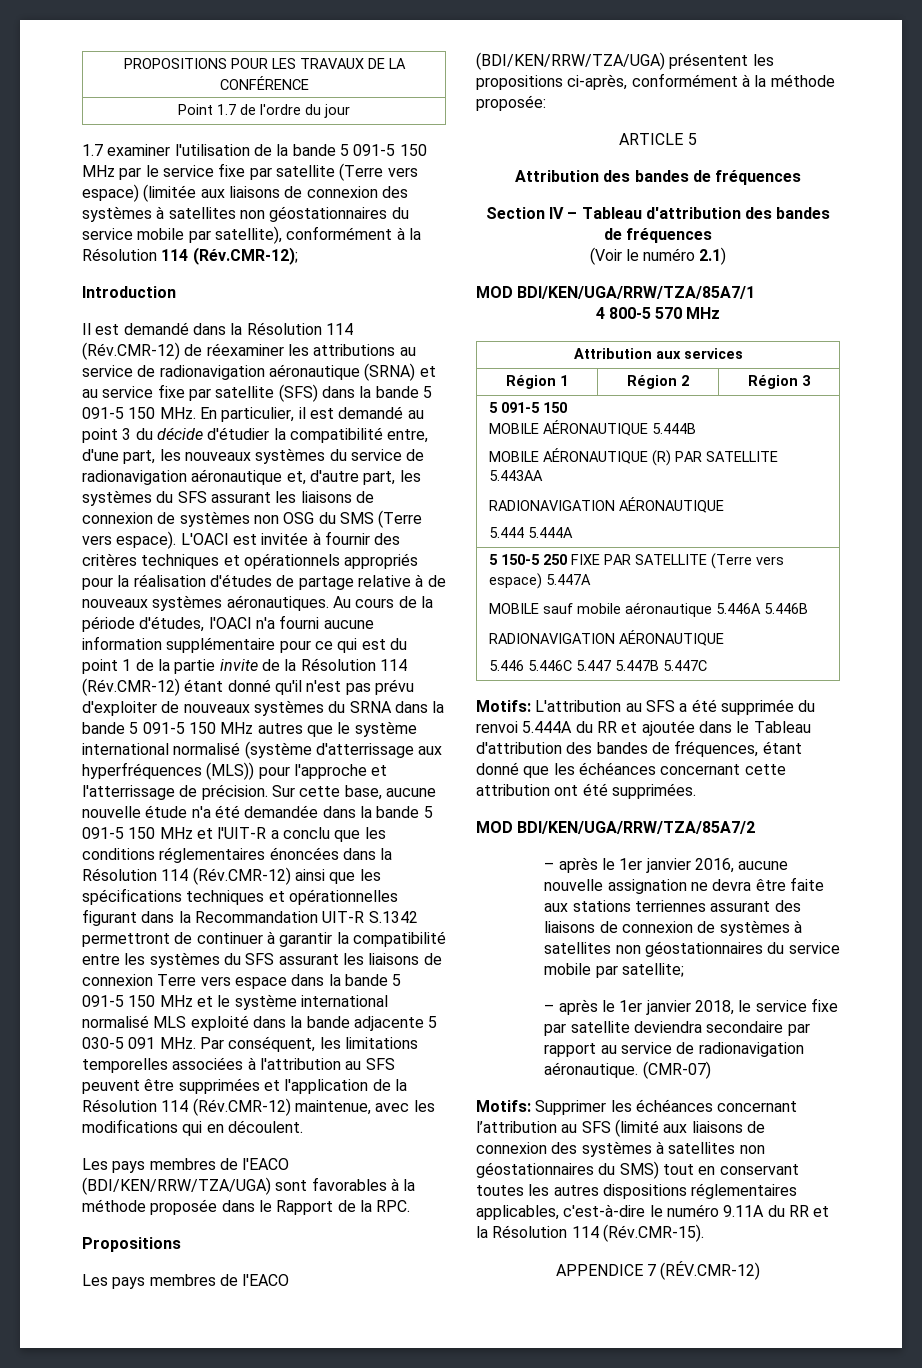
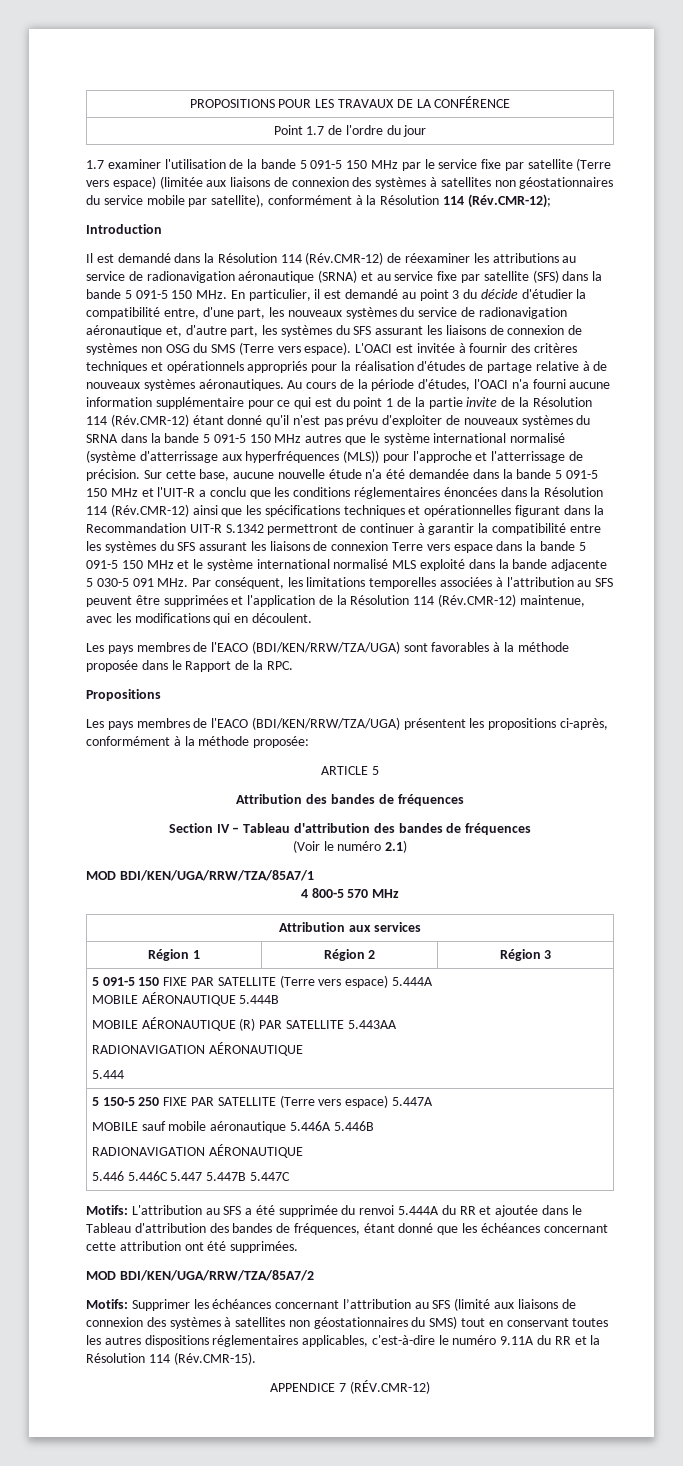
(567, 407) none -> [163,975,433,988] FIXE PAR SATELLITE (Terre vers espace) 5.444A
[527,527,573,538] 5.444A -> (124, 1074) none
[544,857,789,873] [544,877,825,894] [544,900,801,912] [544,920,803,936] [544,941,840,957] [544,963,685,978] [544,998,839,1015] [544,1021,810,1036] [544,1042,804,1057] [544,1061,711,1079] // – après le 1er janvier 2016, aucune nouvelle assignation ne devra être faite aux stations terriennes assurant des liaisons de connexion de systèmes à satellites non géostationnaires du service mobile par satellite; // – après le 1er janvier 2018, le service fixe par satellite deviendra secondaire par rapport au service de radionavigation aéronautique. (CMR-07) -> (314, 1275) none

